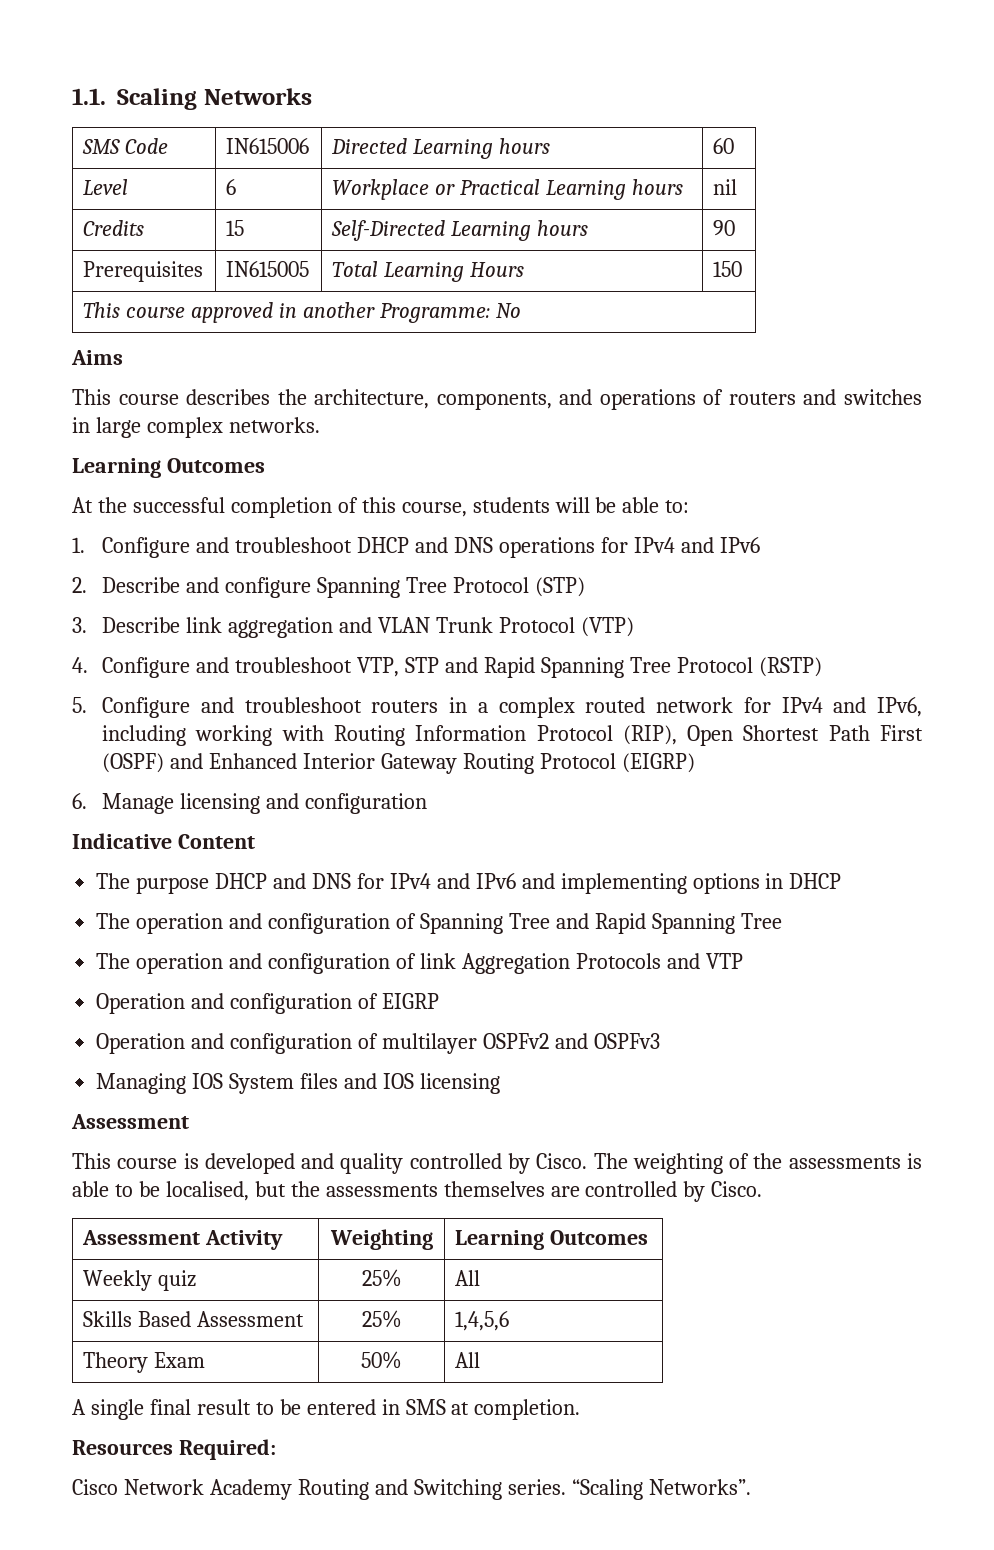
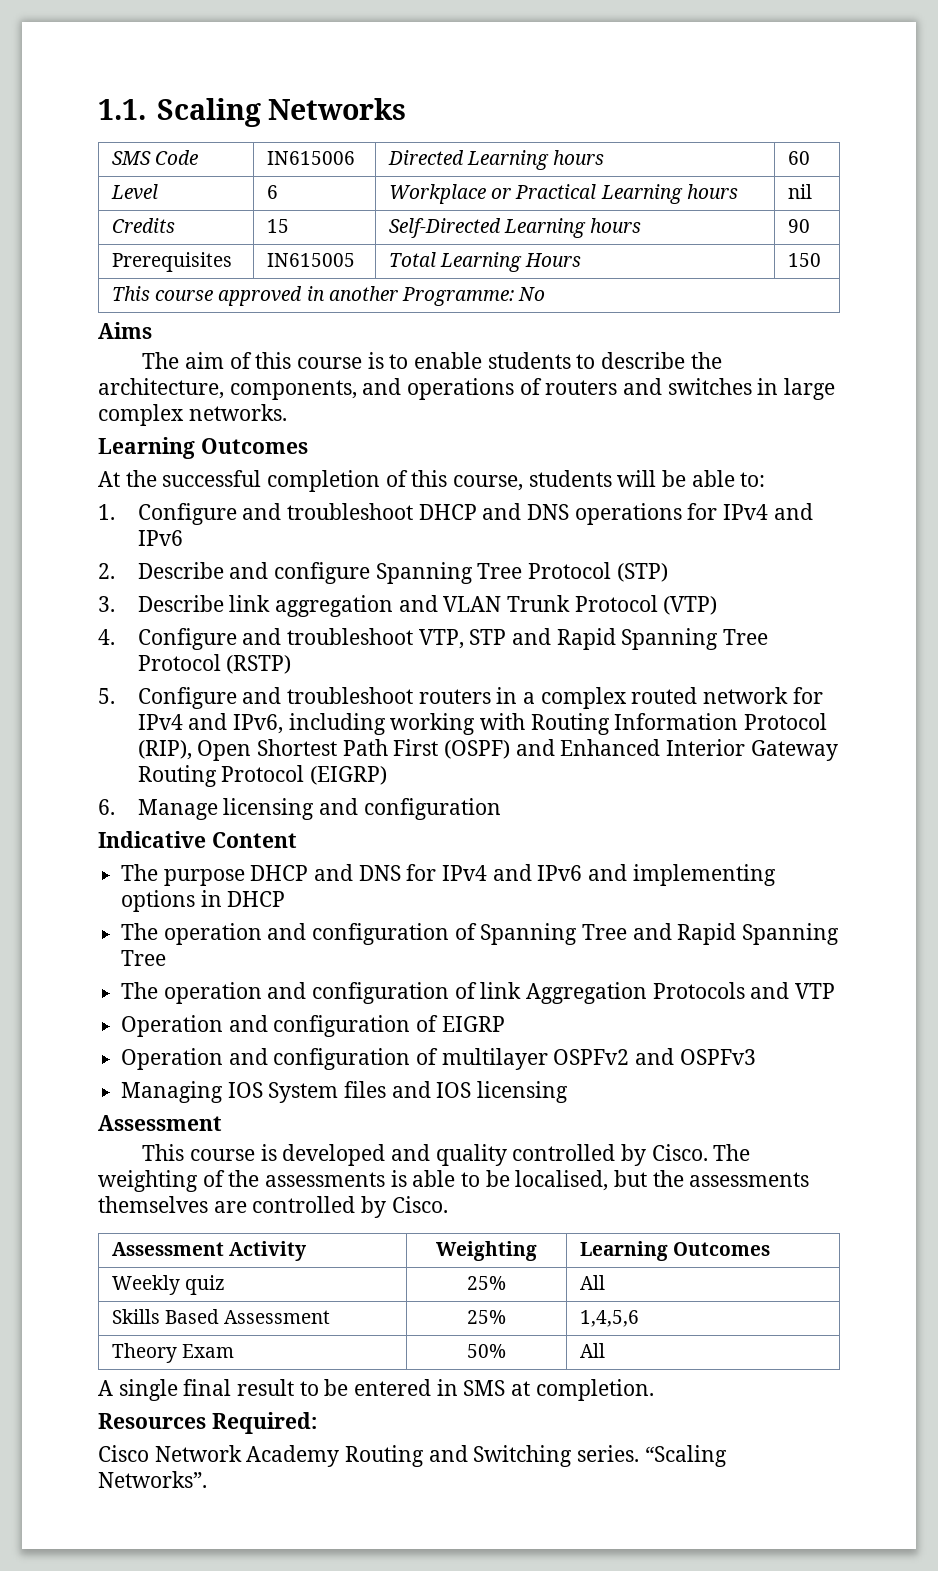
[72,389,271,405] This course describes -> [142,352,686,369] The aim of this course is to enable students to describe

